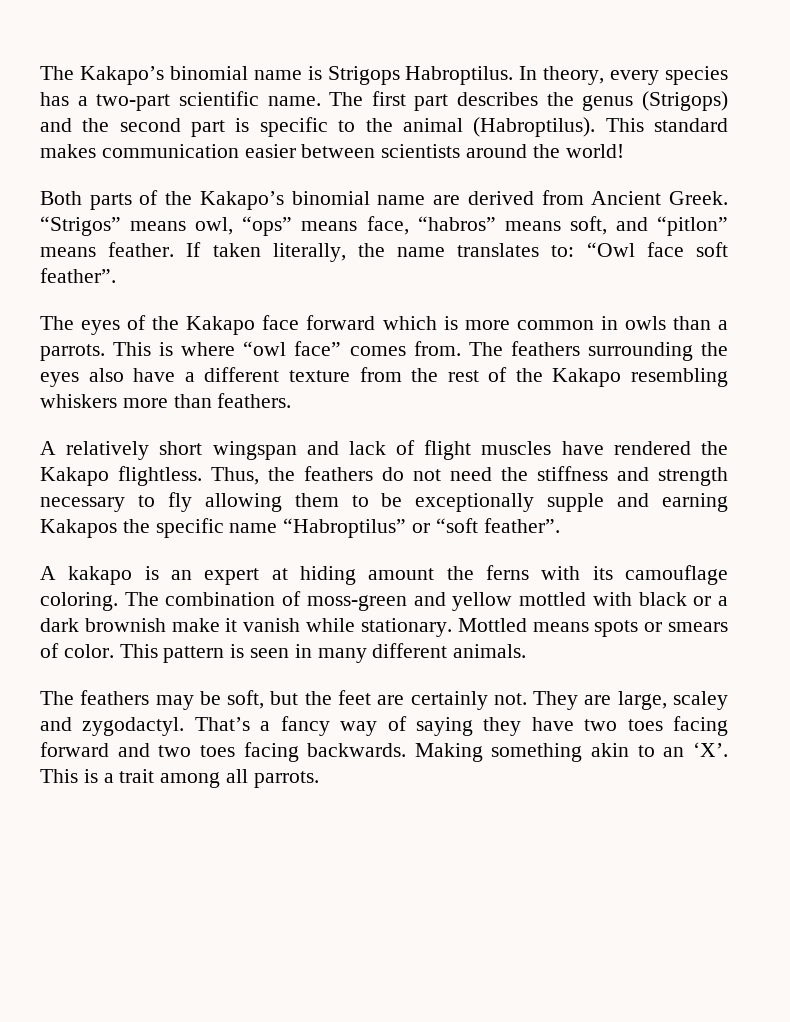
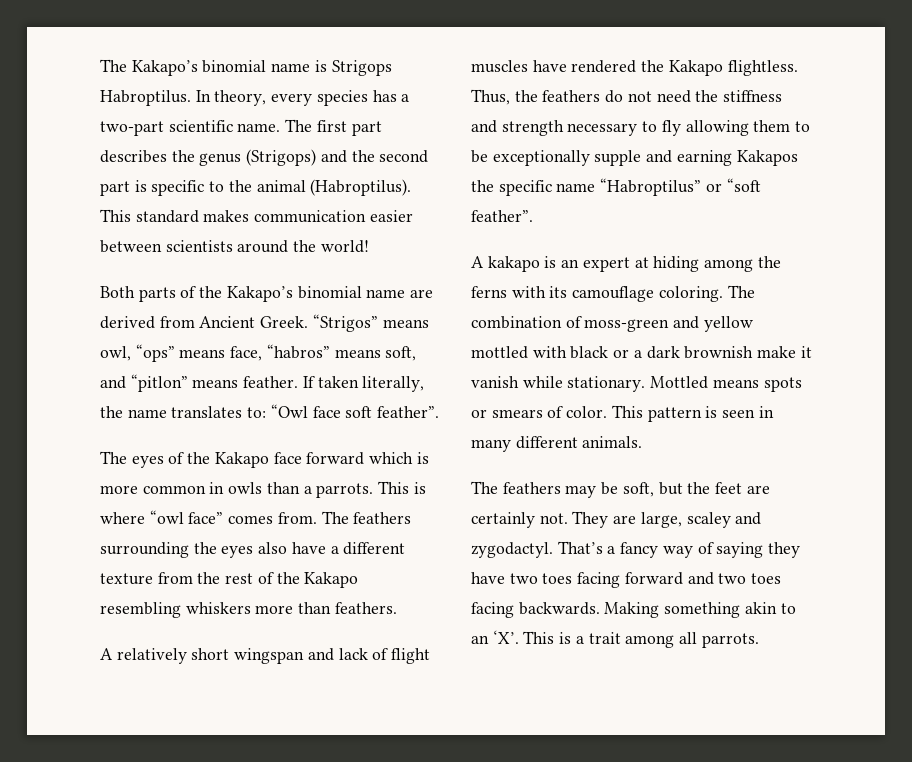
[368,568,435,580] amount -> [704,259,754,272] among

